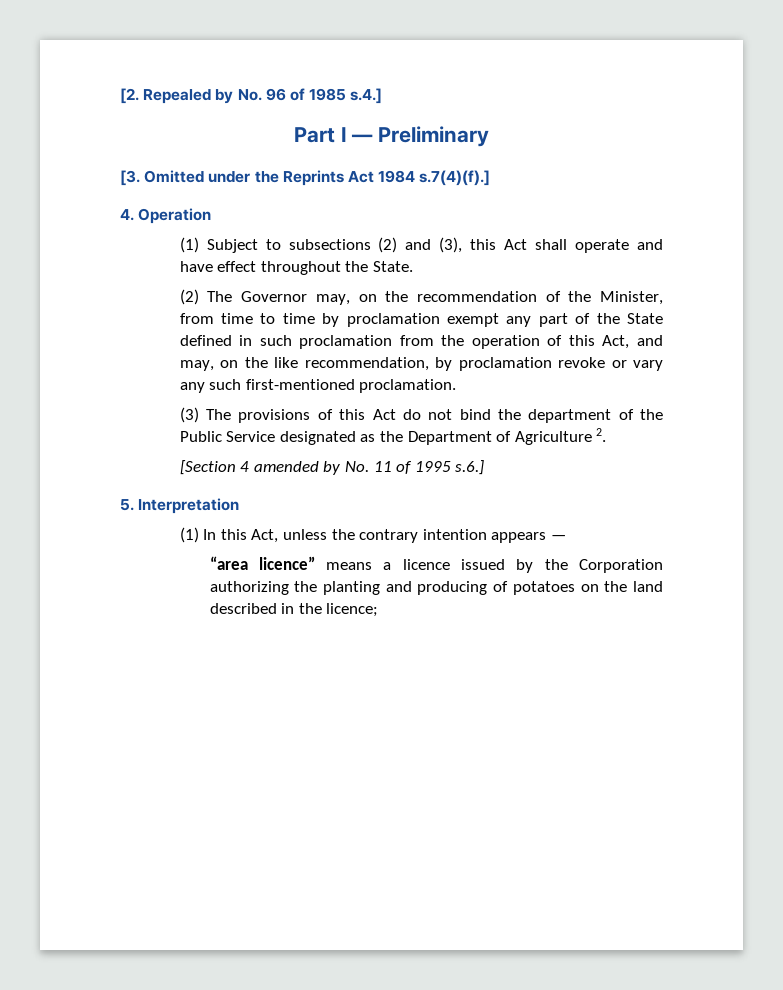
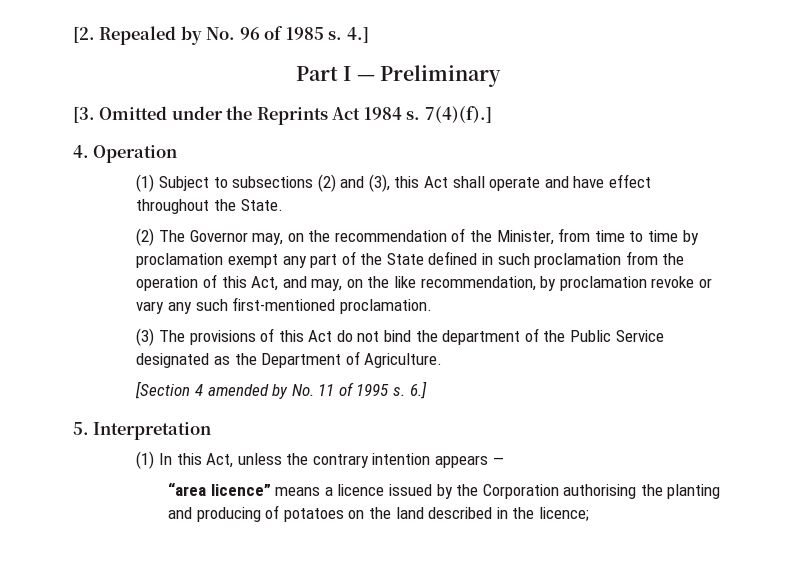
[350,88,383,104] s.4.] -> [328,27,369,43] s. 4.]
[419,170,491,186] s.7(4)(f).] -> [406,106,492,123] s. 7(4)(f).]
[514,428,607,445] Agriculture 2. -> [364,353,443,368] Agriculture.
[455,460,485,475] s.6.] -> [393,381,427,399] s. 6.]
[209,581,289,595] authorizing -> [563,484,637,499] authorising

